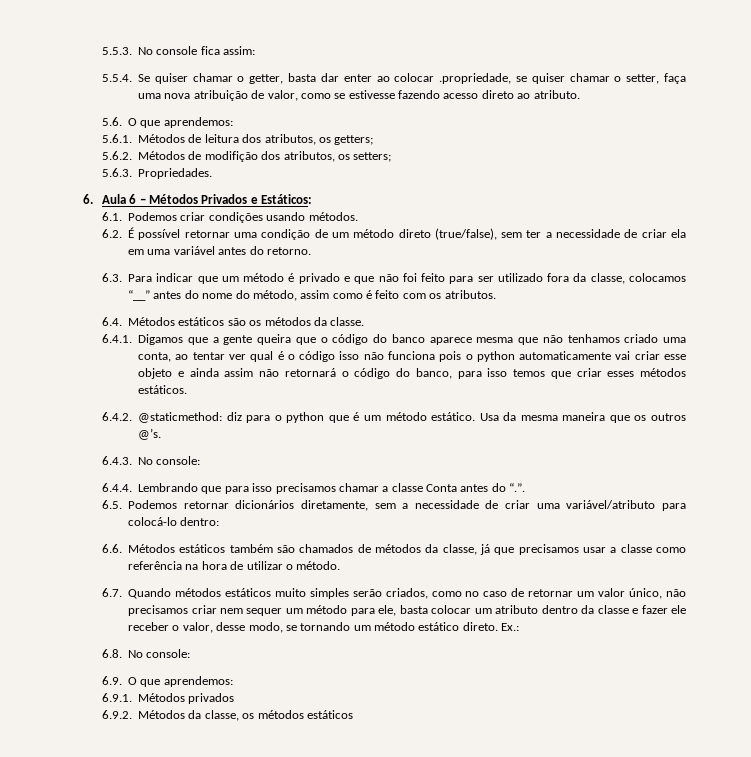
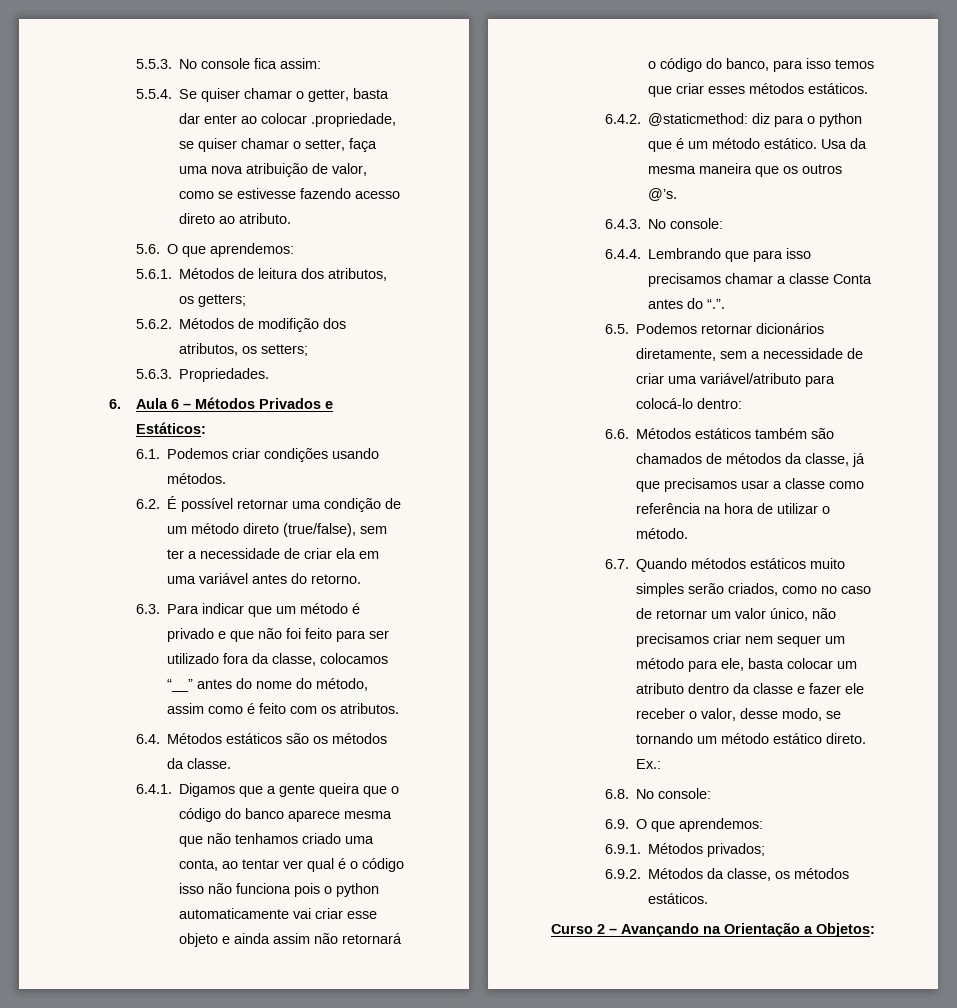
[188,693,235,704] privados -> [707,843,766,857] privados;
[306,710,353,719] estáticos -> [648,893,709,904] [551,922,875,937] estáticos. // Curso 2 – Avançando na Orientação a Objetos:

